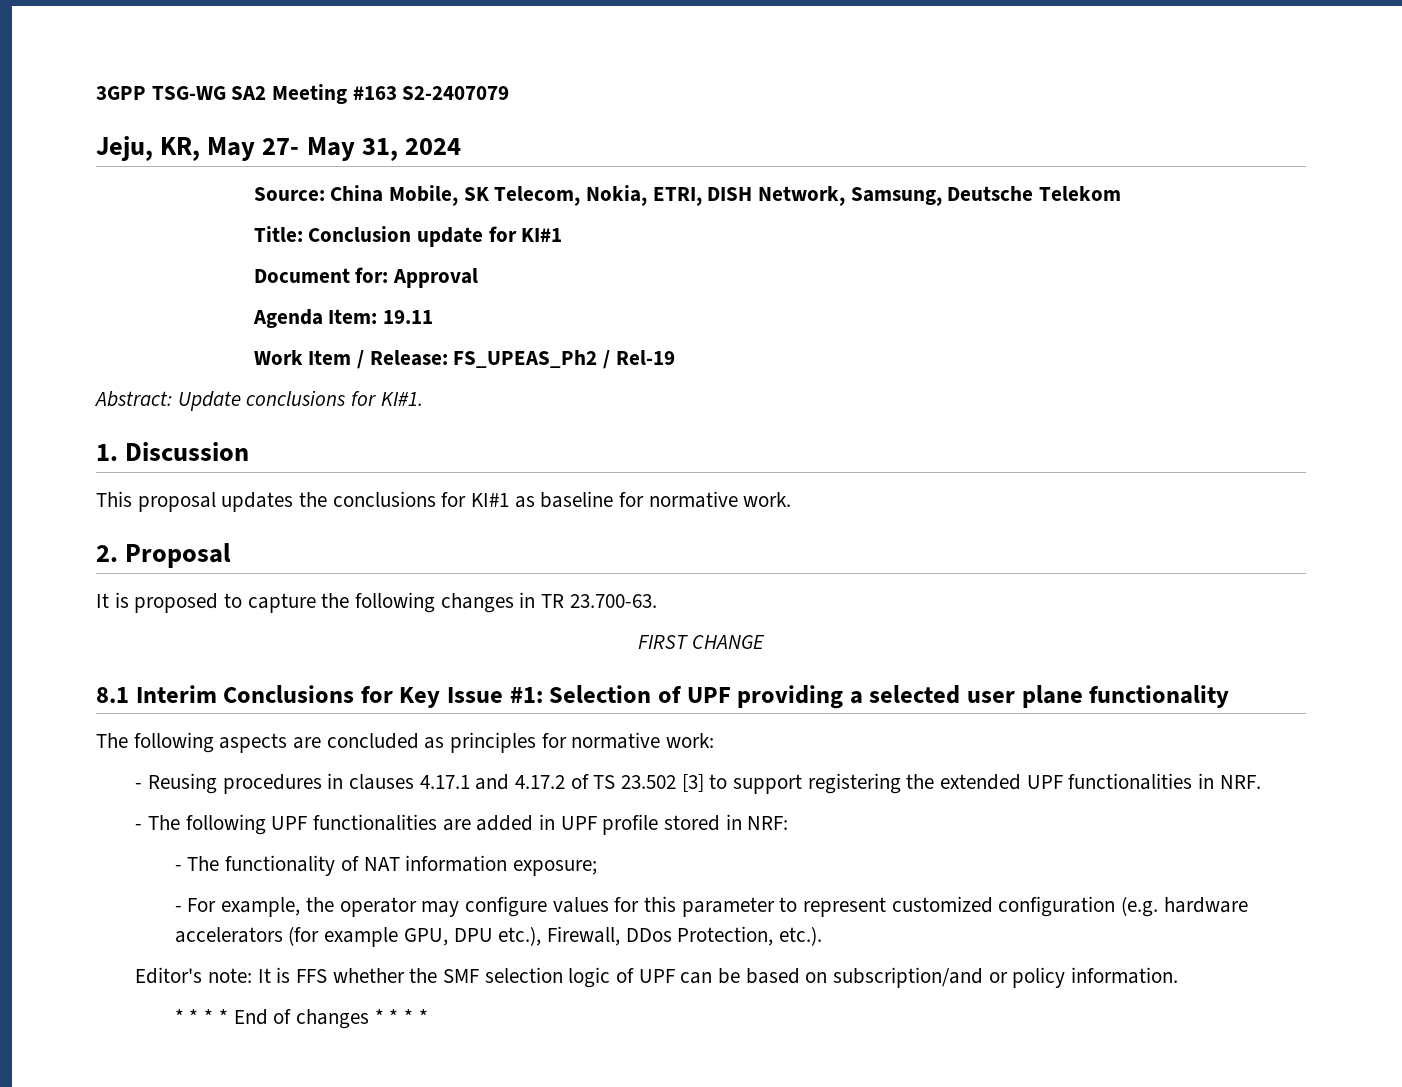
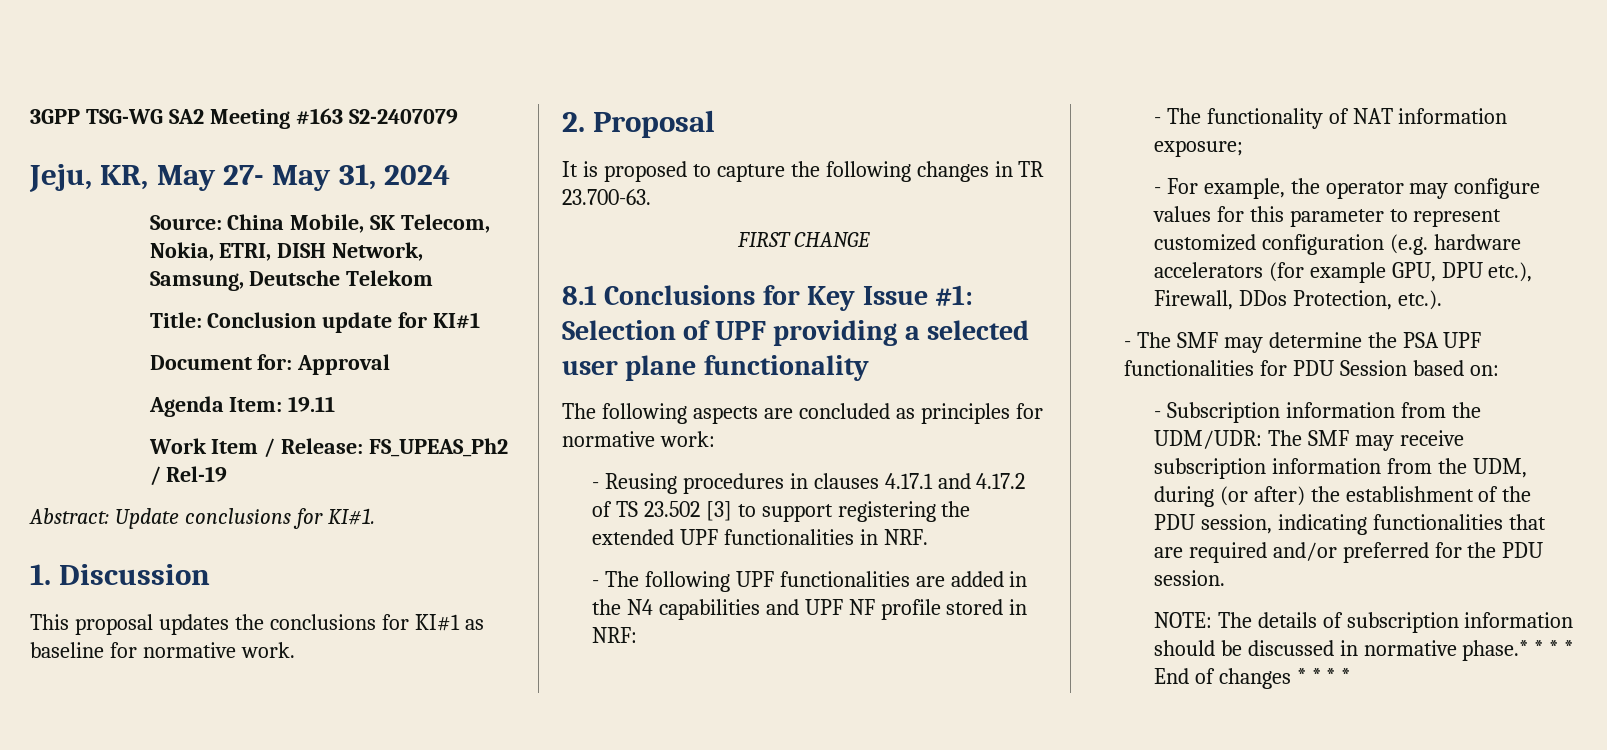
[135,685,217,703] Interim -> (597, 295) none
[560,816,597,830] UPF -> [591,599,875,620] the N4 capabilities and UPF NF
[135,967,1179,988] [174,1009,184,1024] Editor's note: It is FFS whether the SMF selection logic of UPF can be based on subscription/and or policy information. // * -> [1123,332,1482,353] [1123,360,1499,376] [1153,402,1481,423] [1153,430,1464,451] [1153,458,1527,479] [1153,486,1532,507] [1153,514,1546,535] [1153,542,1544,563] [1153,570,1225,586] [1153,612,1574,633] [1153,640,1529,661] - The SMF may determine the PSA UPF functionalities for PDU Session based on: // - Subscription information from the UDM/UDR: The SMF may receive subscription information from the UDM, during (or after) the establishment of the PDU session, indicating functionalities that are required and/or preferred for the PDU session. // NOTE: The details of subscription information should be discussed in normative phase.*

